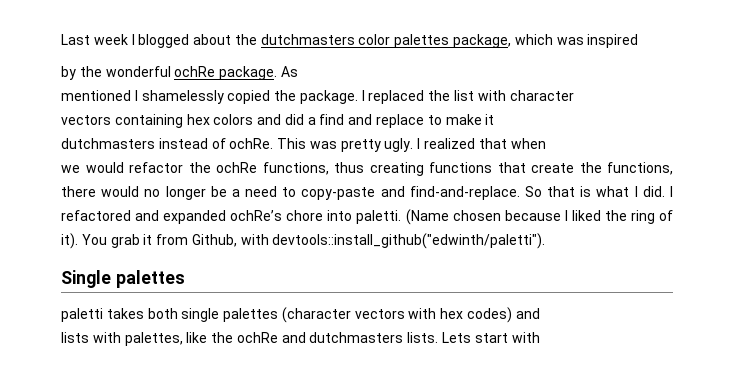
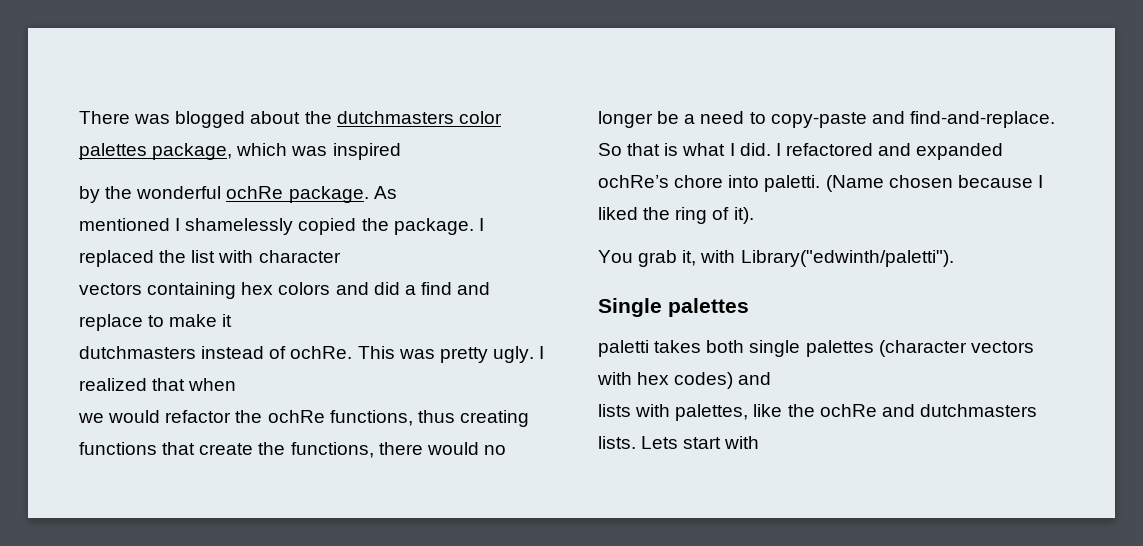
[61,34,135,45] Last week I -> [79,111,171,124] There was
(78, 241) none -> (754, 215) //
[143,233,546,249] it from Github, with devtools::install_github("edwinth/paletti"). -> [682,250,954,267] it, with Library("edwinth/paletti").

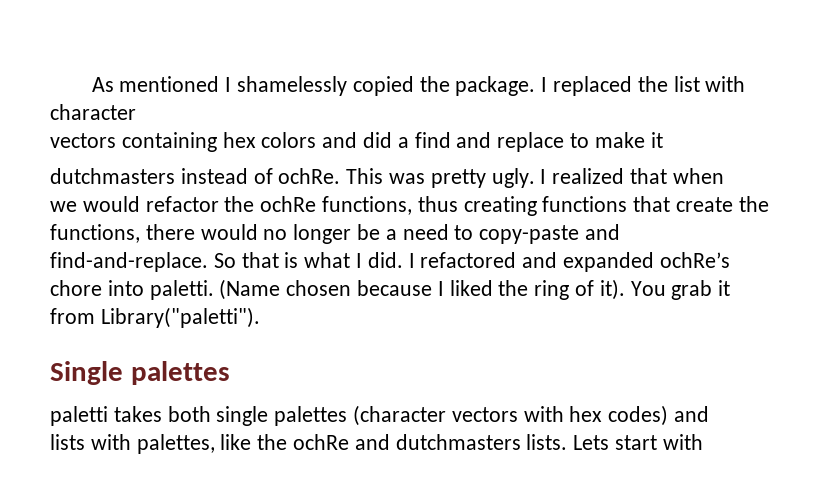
[79,111,502,128] [79,143,401,160] [79,186,369,203] There was blogged about the dutchmasters color palettes package, which was inspired // by the wonderful ochRe package. -> (91, 84) none
(397, 192) // -> (114, 84) none
(754, 215) // -> (625, 289) none
[682,250,954,267] it, with Library("edwinth/paletti"). -> [718,280,731,296] [50,307,260,328] it from Library("paletti").

